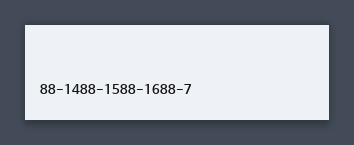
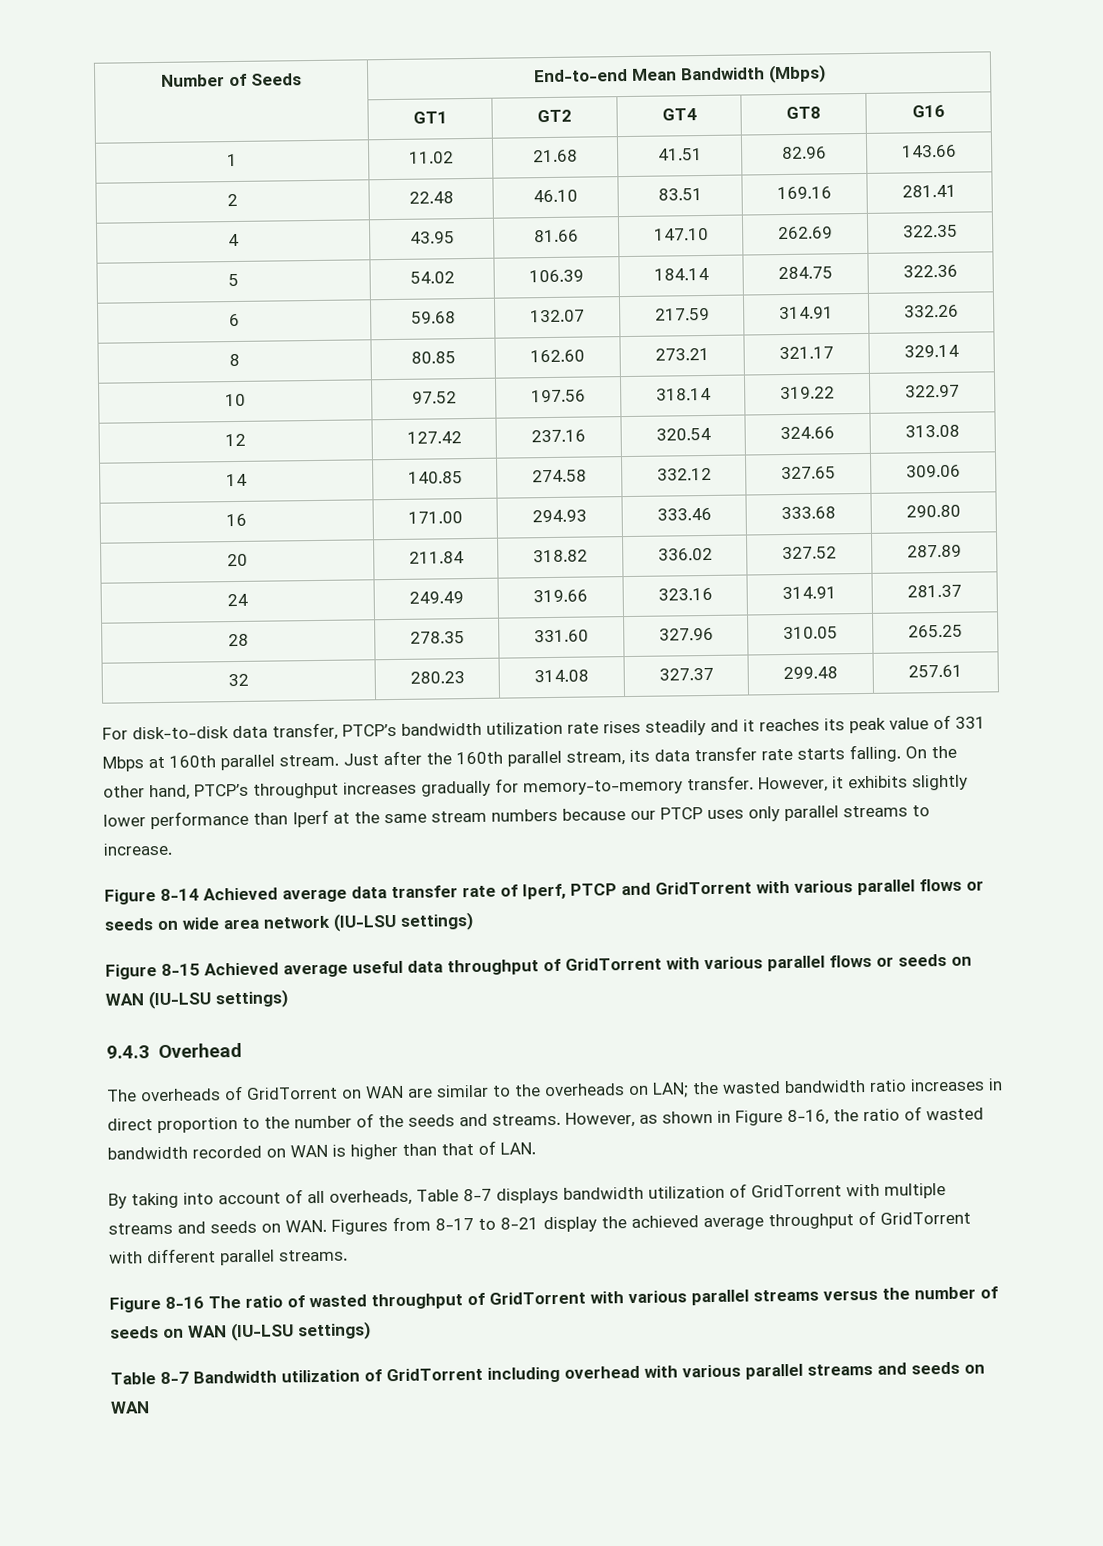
[40,84,192,94] 88-1488-1588-1688-7 -> [161,73,302,87] [533,64,826,84] [412,111,448,124] [537,109,572,123] [661,108,697,121] [786,106,821,119] [912,104,945,118] [227,153,238,167] [408,151,454,164] [533,149,578,163] [657,148,703,161] [782,146,827,160] [902,144,957,158] [227,193,238,207] [408,191,454,204] [533,189,578,203] [657,188,703,201] [777,186,832,200] [902,184,957,198] [228,233,239,247] [409,231,455,244] [534,229,579,243] [653,227,709,241] [778,226,833,240] [903,224,958,238] [228,273,239,287] [409,271,455,284] [529,269,584,283] [653,267,709,281] [778,266,833,280] [903,264,958,278] [229,313,240,327] [410,311,456,324] [530,309,585,323] [654,307,710,321] [779,306,834,320] [904,304,959,318] [229,353,240,367] [410,351,456,364] [530,349,585,363] [654,347,710,361] [779,346,834,360] [904,344,959,358] [225,393,246,407] [411,391,457,404] [531,389,586,403] [655,387,711,401] [780,386,835,400] [905,384,960,398] [225,433,246,447] [406,431,462,444] [531,429,586,443] [655,427,711,441] [780,426,835,440] [905,424,960,438] [226,473,247,487] [407,471,463,484] [532,469,587,483] [656,467,712,481] [781,466,836,480] [906,464,961,478] [226,513,247,527] [407,511,463,524] [532,509,587,523] [656,507,712,521] [781,506,836,520] [906,504,961,518] [227,553,248,567] [408,551,464,564] [533,549,588,563] [657,547,713,561] [782,546,837,560] [907,544,962,558] [227,593,248,607] [408,591,464,604] [533,589,588,603] [657,587,713,601] [782,586,837,600] [907,584,962,598] [228,633,249,647] [409,631,465,644] [534,629,589,643] [658,627,714,641] [783,626,838,640] [908,624,963,638] [228,673,249,687] [409,671,465,684] [534,669,589,683] [658,667,714,681] [783,666,838,680] [908,664,963,678] [102,714,986,741] [102,744,957,772] [103,774,968,801] [103,805,930,830] [103,842,173,856] [104,878,984,905] [104,912,473,932] [105,953,972,980] [105,989,288,1010] [106,1042,242,1059] [106,1078,1003,1102] [107,1106,984,1134] [107,1140,536,1160] [108,1183,946,1209] [108,1210,971,1235] [109,1248,348,1266] [109,1286,998,1313] [110,1321,371,1342] [110,1361,985,1385] [110,1401,150,1414] Number of Seeds | End-to-end Mean Bandwidth (Mbps) // | GT1 | GT2 | GT4 | GT8 | G16 // 1 | 11.02 | 21.68 | 41.51 | 82.96 | 143.66 // 2 | 22.48 | 46.10 | 83.51 | 169.16 | 281.41 // 4 | 43.95 | 81.66 | 147.10 | 262.69 | 322.35 // 5 | 54.02 | 106.39 | 184.14 | 284.75 | 322.36 // 6 | 59.68 | 132.07 | 217.59 | 314.91 | 332.26 // 8 | 80.85 | 162.60 | 273.21 | 321.17 | 329.14 // 10 | 97.52 | 197.56 | 318.14 | 319.22 | 322.97 // 12 | 127.42 | 237.16 | 320.54 | 324.66 | 313.08 // 14 | 140.85 | 274.58 | 332.12 | 327.65 | 309.06 // 16 | 171.00 | 294.93 | 333.46 | 333.68 | 290.80 // 20 | 211.84 | 318.82 | 336.02 | 327.52 | 287.89 // 24 | 249.49 | 319.66 | 323.16 | 314.91 | 281.37 // 28 | 278.35 | 331.60 | 327.96 | 310.05 | 265.25 // 32 | 280.23 | 314.08 | 327.37 | 299.48 | 257.61 // For disk-to-disk data transfer, PTCP’s bandwidth utilization rate rises steadily and it reaches its peak value of 331 Mbps at 160th parallel stream. Just after the 160th parallel stream, its data transfer rate starts falling. On the other hand, PTCP’s throughput increases gradually for memory-to-memory transfer. However, it exhibits slightly lower performance than Iperf at the same stream numbers because our PTCP uses only parallel streams to increase. // Figure 8-14 Achieved average data transfer rate of Iperf, PTCP and GridTorrent with various parallel flows or seeds on wide area network (IU-LSU settings) // Figure 8-15 Achieved average useful data throughput of GridTorrent with various parallel flows or seeds on WAN (IU-LSU settings) // 9.4.3 Overhead // The overheads of GridTorrent on WAN are similar to the overheads on LAN; the wasted bandwidth ratio increases in direct proportion to the number of the seeds and streams. However, as shown in Figure 8-16, the ratio of wasted bandwidth recorded on WAN is higher than that of LAN. // By taking into account of all overheads, Table 8-7 displays bandwidth utilization of GridTorrent with multiple streams and seeds on WAN. Figures from 8-17 to 8-21 display the achieved average throughput of GridTorrent with different parallel streams. // Figure 8-16 The ratio of wasted throughput of GridTorrent with various parallel streams versus the number of seeds on WAN (IU-LSU settings) // Table 8-7 Bandwidth utilization of GridTorrent including overhead with various parallel streams and seeds on WAN

